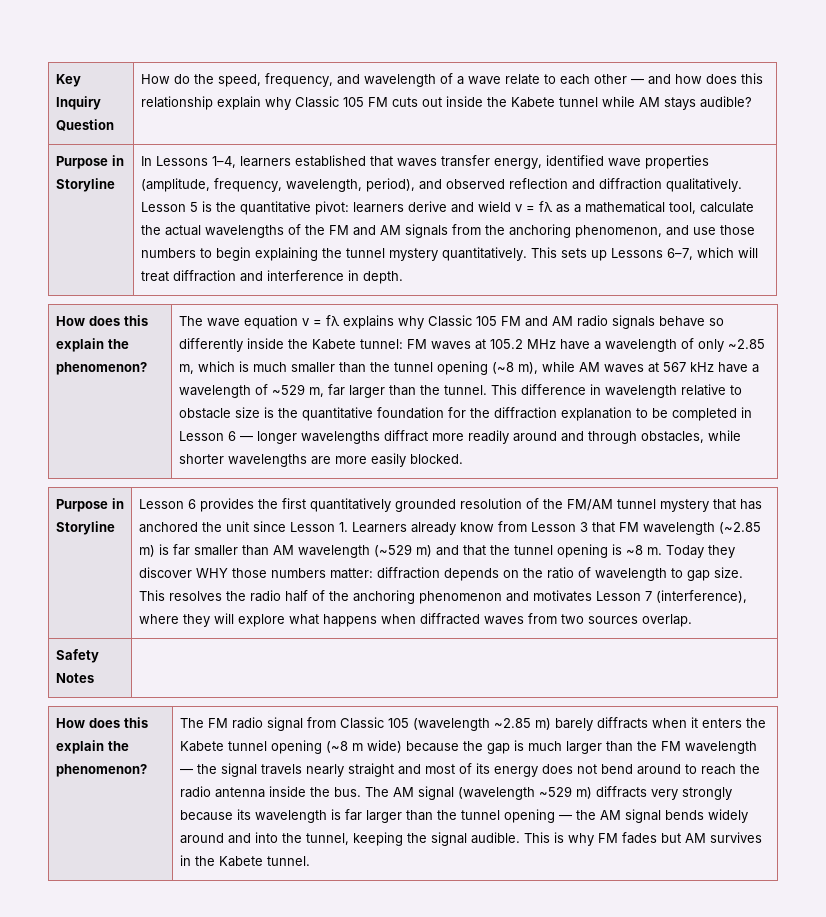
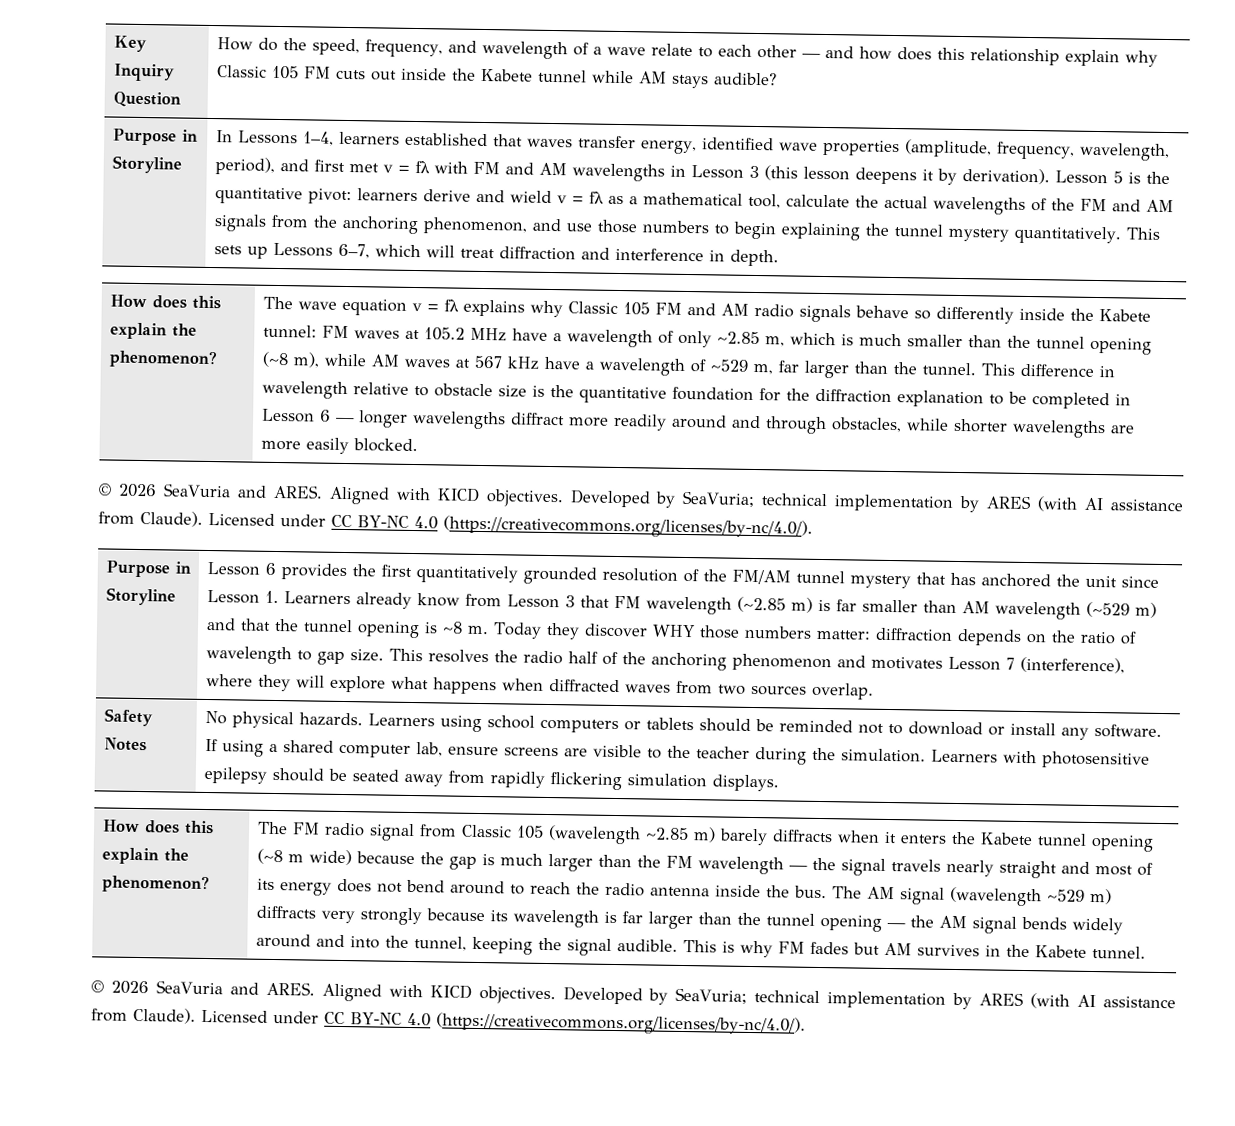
[445,178,742,192] observed reflection and diffraction qualitatively. -> [313,159,1050,185] first met v = fλ with FM and AM wavelengths in Lesson 3 (this lesson deepens it by derivation).
(463, 459) none -> [98,483,1183,513] [98,511,813,539] // © 2026 SeaVuria and ARES. Aligned with KICD objectives. Developed by SeaVuria; technical implementation by ARES (with AI assistance from Claude). Licensed under CC BY-NC 4.0 (https://creativecommons.org/licenses/by-nc/4.0/).
(94, 678) none -> [204,710,1162,740] [204,738,1150,769] [203,766,779,792] No physical hazards. Learners using school computers or tablets should be reminded not to download or install any software. If using a shared computer lab, ensure screens are visible to the teacher during the simulation. Learners with photosensitive epilepsy should be seated away from rapidly flickering simulation displays.
(310, 861) none -> [91,980,1176,1010] [91,1007,806,1036] // © 2026 SeaVuria and ARES. Aligned with KICD objectives. Developed by SeaVuria; technical implementation by ARES (with AI assistance from Claude). Licensed under CC BY-NC 4.0 (https://creativecommons.org/licenses/by-nc/4.0/).

